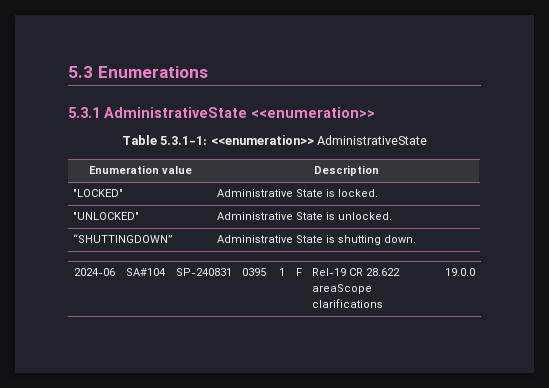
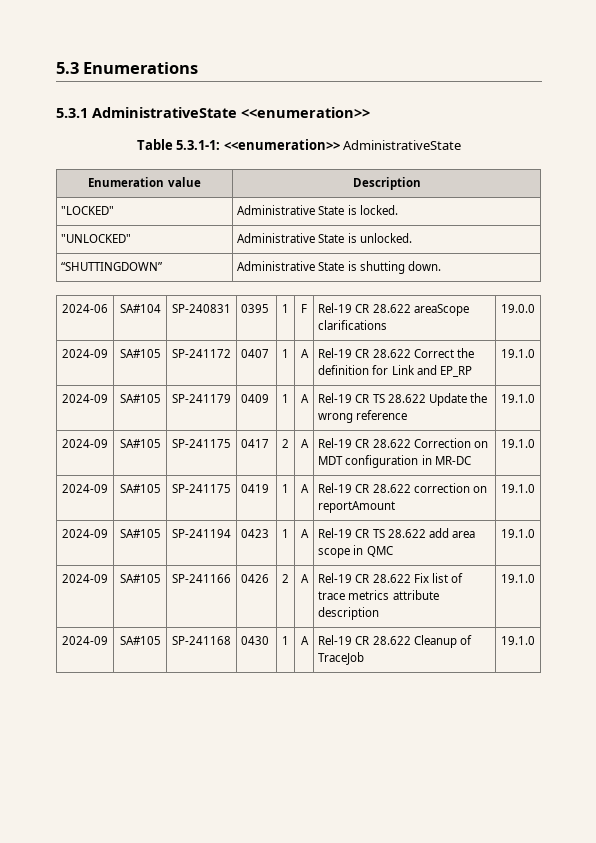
(475, 272) none -> [62,349,108,358] [119,349,161,358] [172,349,231,358] [241,349,270,358] [282,349,289,358] [300,349,309,358] [318,348,474,358] [318,365,472,377] [501,349,535,358] [62,394,108,403] [119,394,161,403] [172,394,231,403] [241,394,270,403] [282,394,289,403] [300,394,309,403] [318,393,487,406] [318,410,408,423] [501,394,535,403] [62,439,108,448] [119,439,161,448] [172,439,231,448] [241,439,270,448] [282,439,289,448] [300,439,309,448] [318,438,488,448] [318,455,471,468] [501,439,535,448] [62,484,108,493] [119,484,161,493] [172,484,231,493] [241,484,270,493] [282,484,289,493] [300,484,309,493] [318,483,487,493] [318,501,396,513] [501,484,535,493] [62,529,108,538] [119,529,161,538] [172,529,231,538] [241,529,270,538] [282,529,289,538] [300,529,309,538] [318,528,475,538] [318,545,393,558] [501,529,535,538] [62,574,108,583] [119,574,161,583] [172,574,231,583] [241,574,270,583] [282,574,289,583] [300,574,309,583] [318,573,463,583] [318,590,439,600] [318,607,380,620] [501,574,535,583] [62,636,108,645] [119,636,161,645] [172,636,231,645] [241,636,270,645] [282,636,289,645] [300,636,309,645] [318,635,472,648] [318,652,365,665] [501,636,535,645] // 2024-09 | SA#105 | SP-241172 | 0407 | 1 | A | Rel-19 CR 28.622 Correct the definition for Link and EP_RP | 19.1.0 // 2024-09 | SA#105 | SP-241179 | 0409 | 1 | A | Rel-19 CR TS 28.622 Update the wrong reference | 19.1.0 // 2024-09 | SA#105 | SP-241175 | 0417 | 2 | A | Rel-19 CR 28.622 Correction on MDT configuration in MR-DC | 19.1.0 // 2024-09 | SA#105 | SP-241175 | 0419 | 1 | A | Rel-19 CR 28.622 correction on reportAmount | 19.1.0 // 2024-09 | SA#105 | SP-241194 | 0423 | 1 | A | Rel-19 CR TS 28.622 add area scope in QMC | 19.1.0 // 2024-09 | SA#105 | SP-241166 | 0426 | 2 | A | Rel-19 CR 28.622 Fix list of trace metrics attribute description | 19.1.0 // 2024-09 | SA#105 | SP-241168 | 0430 | 1 | A | Rel-19 CR 28.622 Cleanup of TraceJob | 19.1.0

